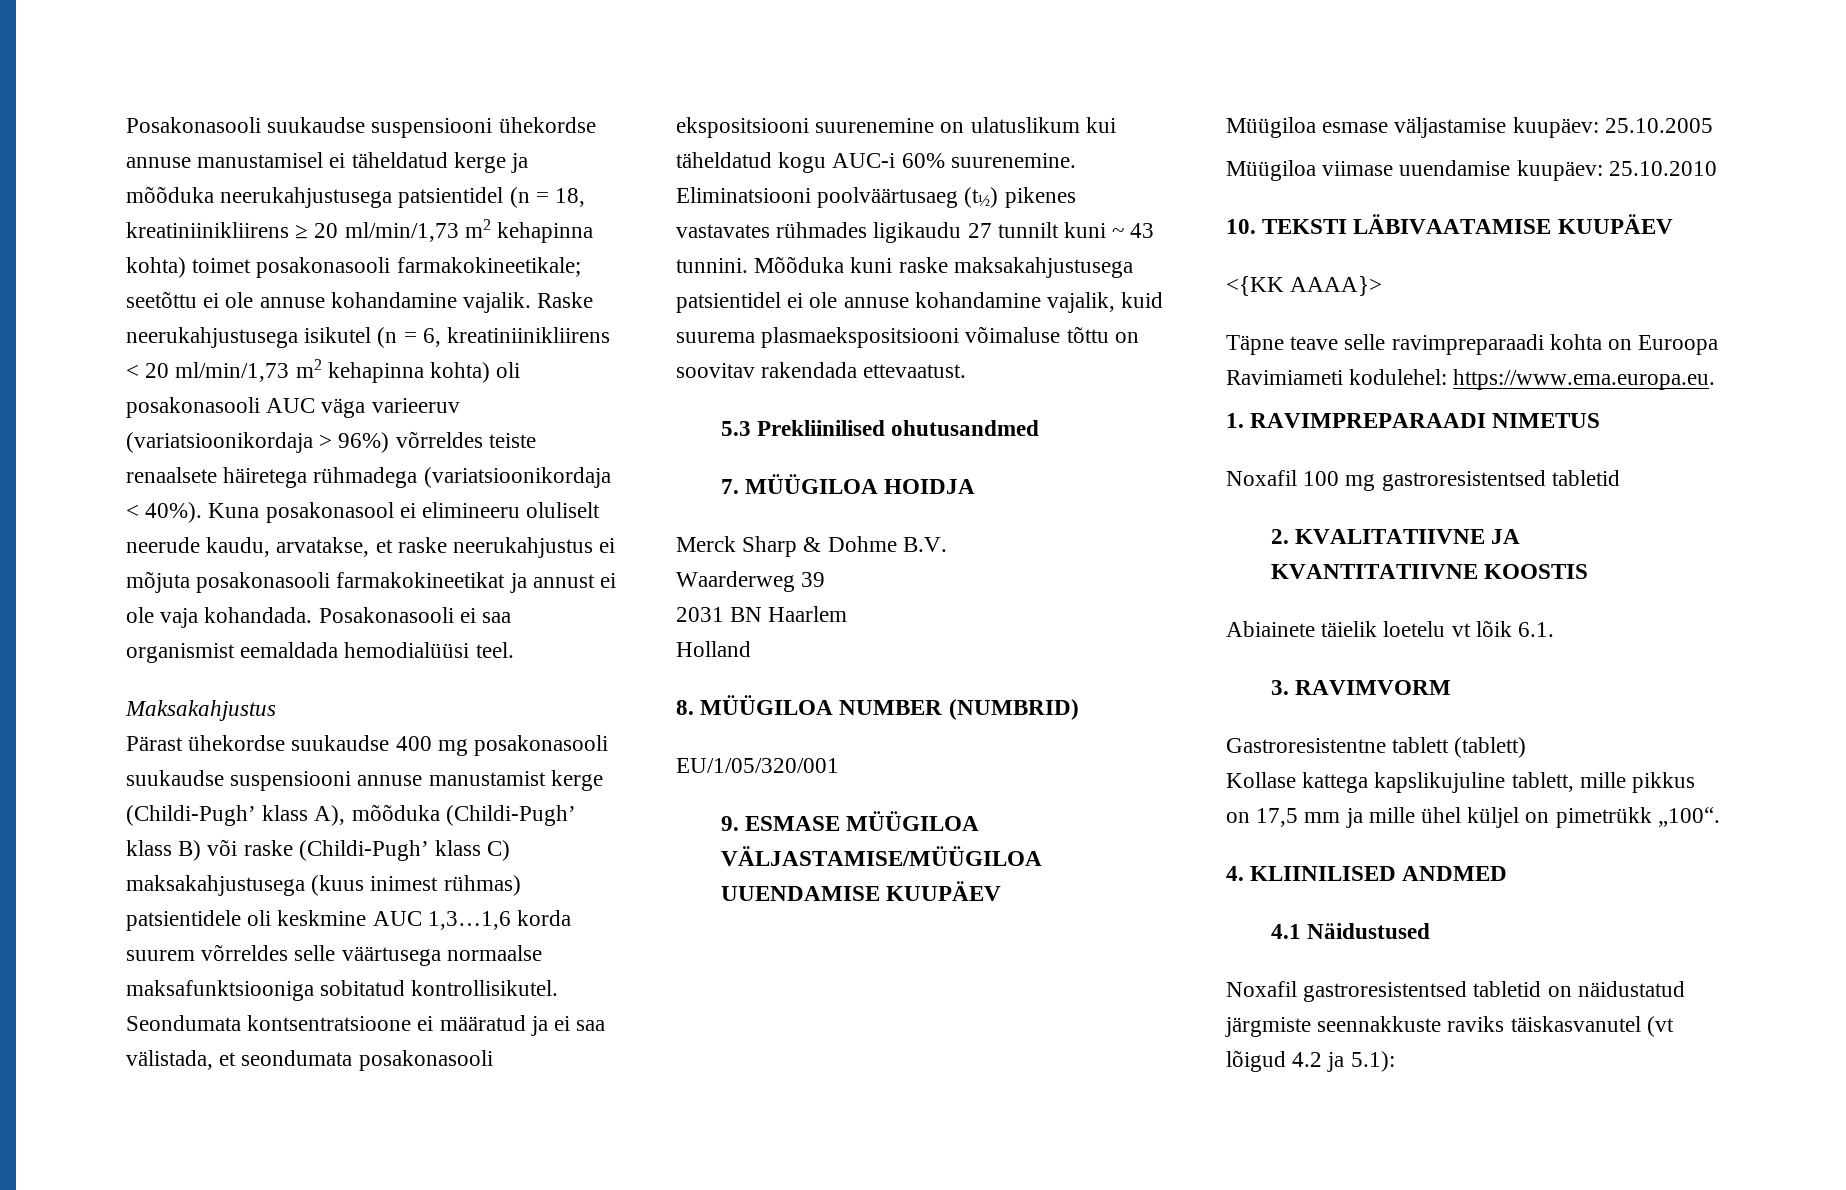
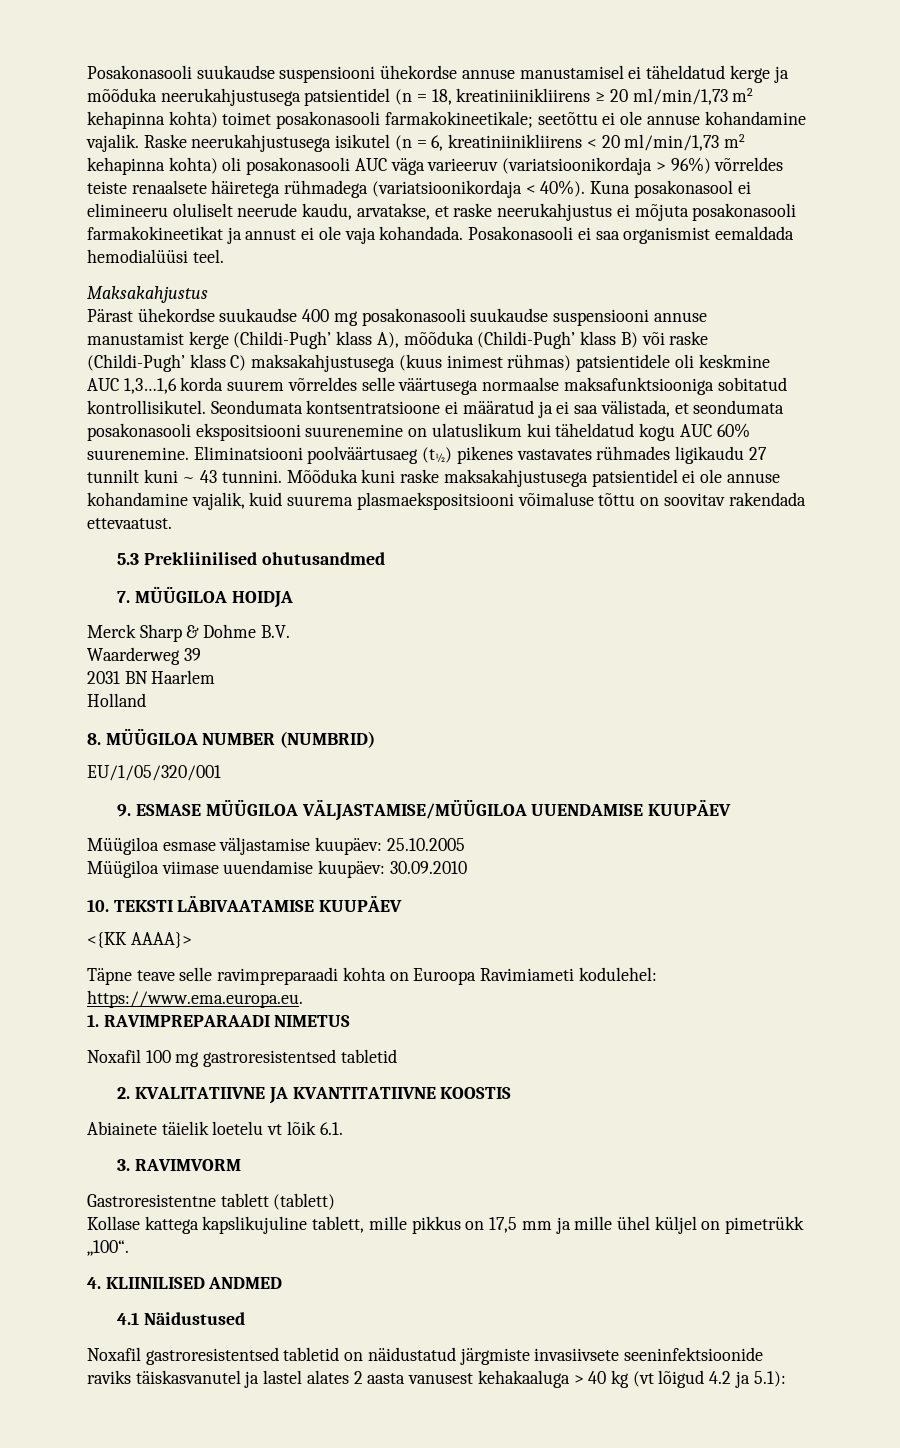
[832,153,896,168] AUC-i -> [679,424,712,437] AUC
[1608,161,1717,176] 25.10.2010 -> [389,861,467,874] 30.09.2010
[1317,1016,1641,1032] seennakkuste raviks täiskasvanutel -> [534,1347,764,1361] [87,1370,629,1388] invasiivsete seeninfektsioonide raviks täiskasvanutel ja lastel alates 2 aasta vanusest kehakaaluga > 40 kg

